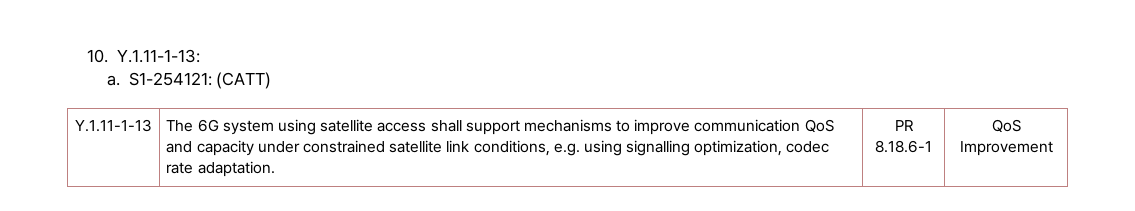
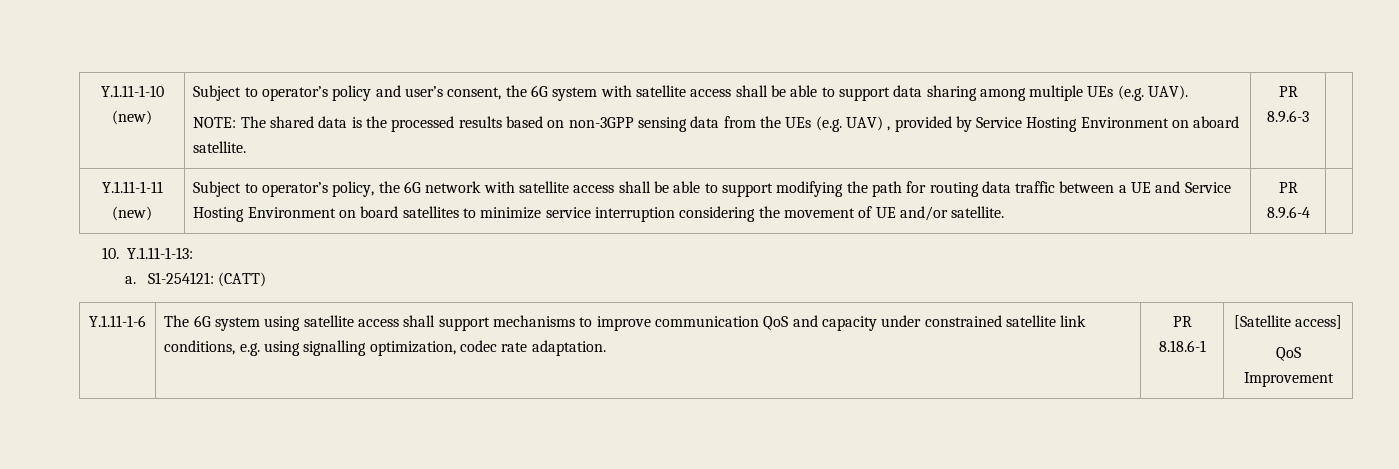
(87, 56) none -> [100,85,164,97] [112,110,152,125] [193,85,1189,101] [193,116,1240,132] [193,141,247,153] [1278,86,1298,97] [1267,110,1309,123] [101,181,163,193] [112,206,152,221] [193,181,1231,197] [193,206,1005,222] [1278,182,1298,193] [1266,206,1310,219] Y.1.11-1-10 (new) | Subject to operator’s policy and user’s consent, the 6G system with satellite access shall be able to support data sharing among multiple UEs (e.g. UAV). // NOTE: The shared data is the processed results based on non-3GPP sensing data from the UEs (e.g. UAV) , provided by Service Hosting Environment on aboard satellite. | PR 8.9.6-3 | // Y.1.11-1-11 (new) | Subject to operator’s policy, the 6G network with satellite access shall be able to support modifying the path for routing data traffic between a UE and Service Hosting Environment on board satellites to minimize service interruption considering the movement of UE and/or satellite. | PR 8.9.6-4 | //
[75,119,152,132] Y.1.11-1-13 -> [89,315,146,327] Y.1.11-1-6
(932, 146) none -> [1233,315,1343,329] [Satellite access] //

